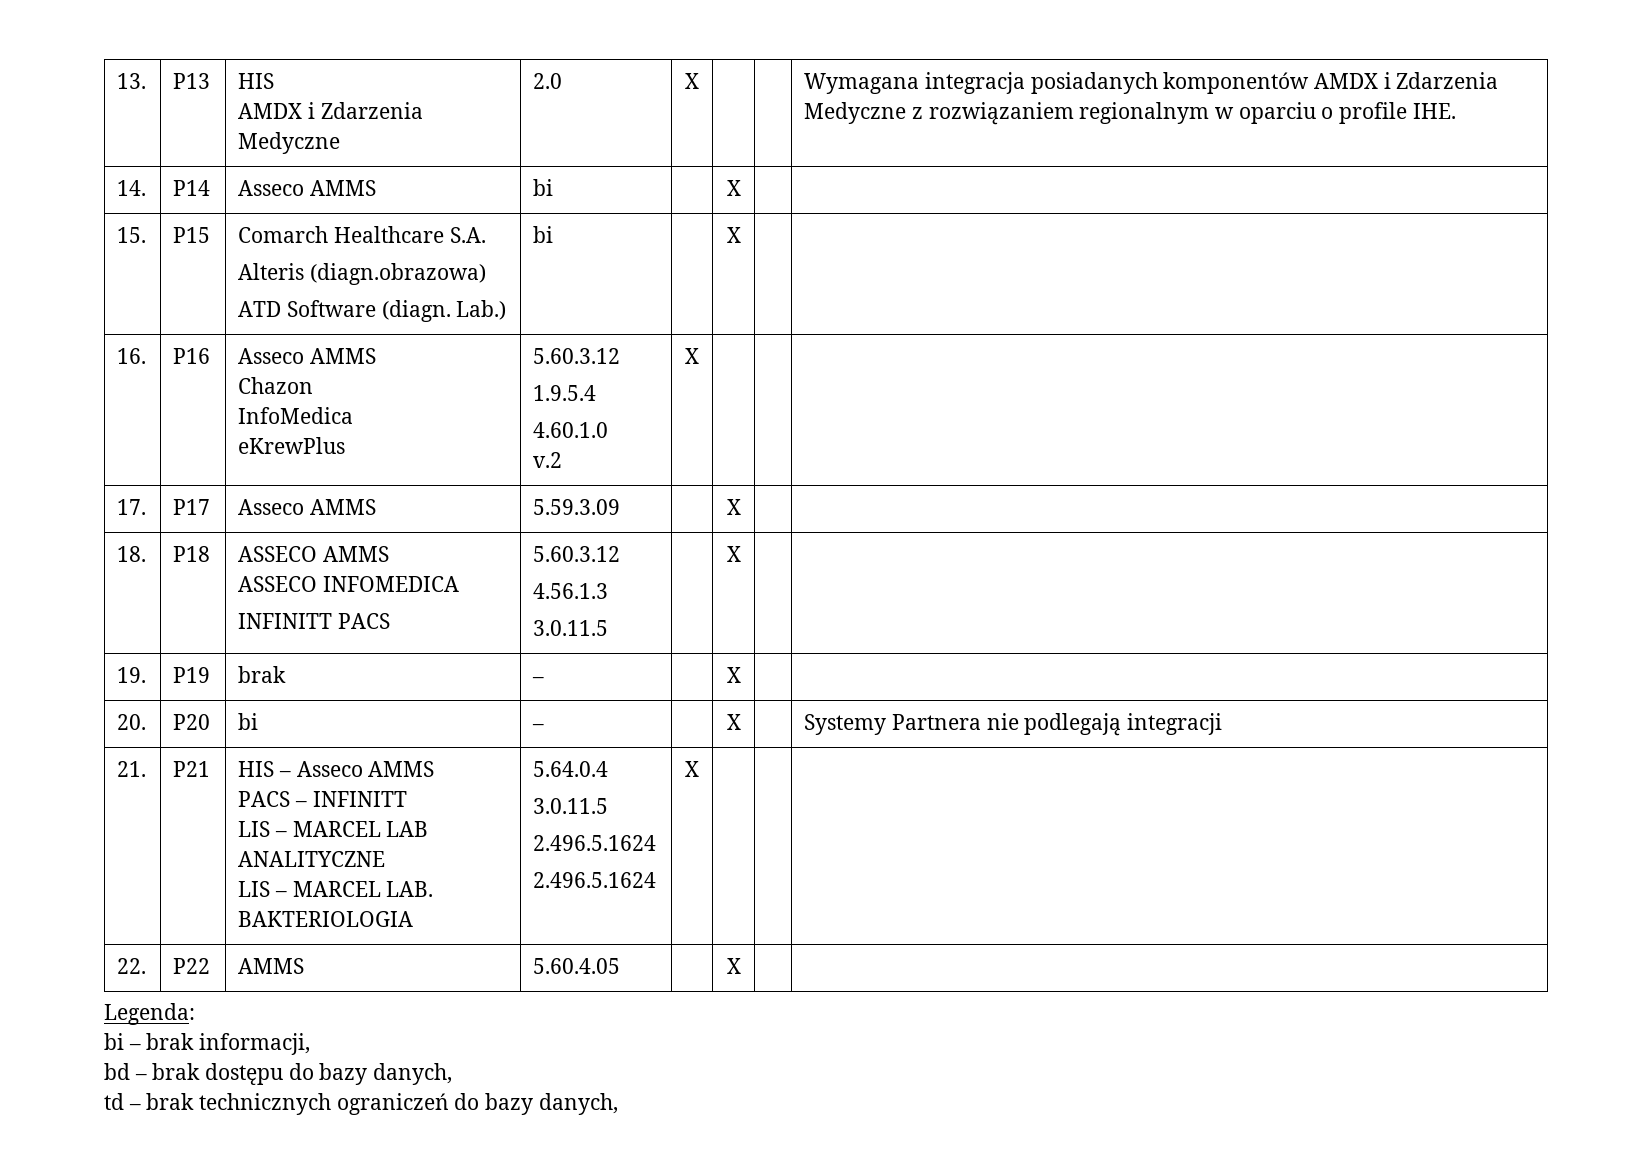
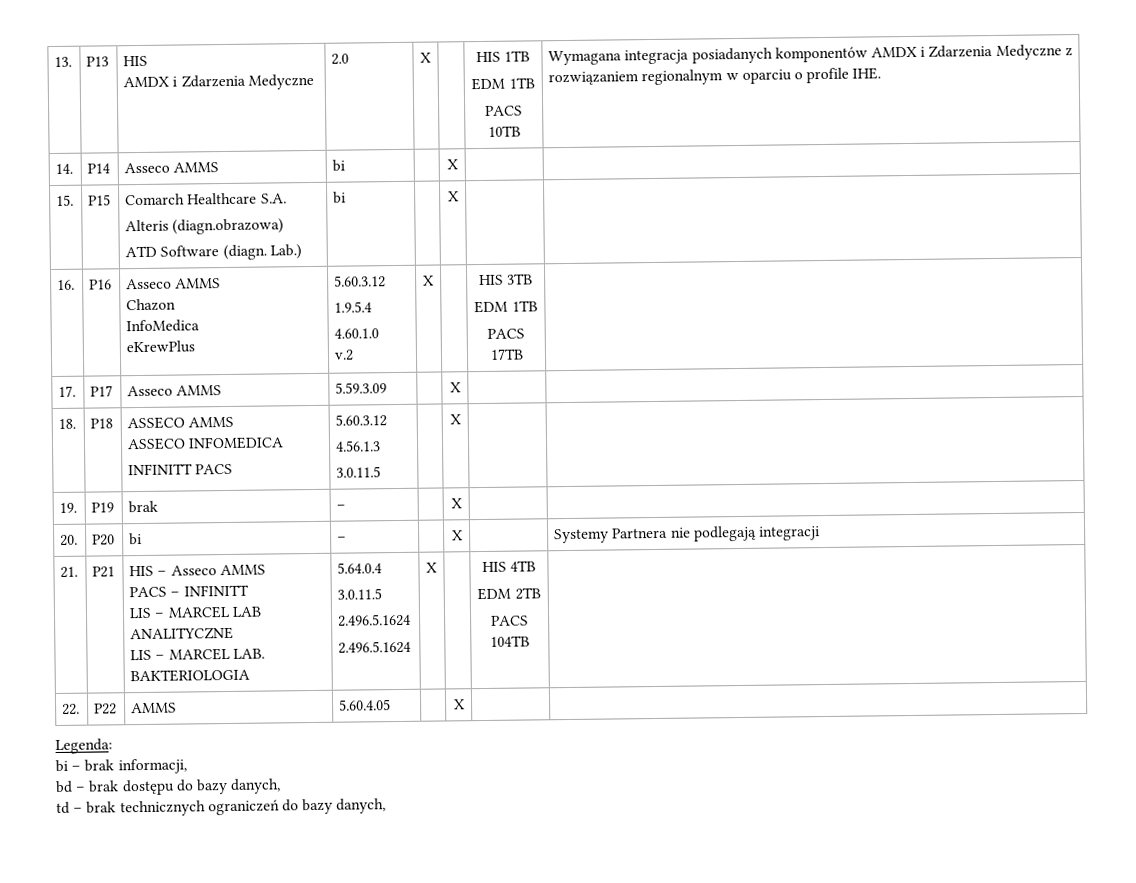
(699, 81) none -> [475,50,531,63] [471,77,535,91] [485,105,523,116] [487,125,521,137] HIS 1TB // EDM 1TB // PACS 10TB
(699, 356) none -> [478,273,534,286] [474,300,538,314] [487,328,525,339] [489,348,524,360] HIS 3TB // EDM 1TB // PACS 17TB
(699, 769) none -> [481,560,537,573] [477,587,541,601] [491,615,529,626] [490,635,530,647] HIS 4TB // EDM 2TB // PACS 104TB

